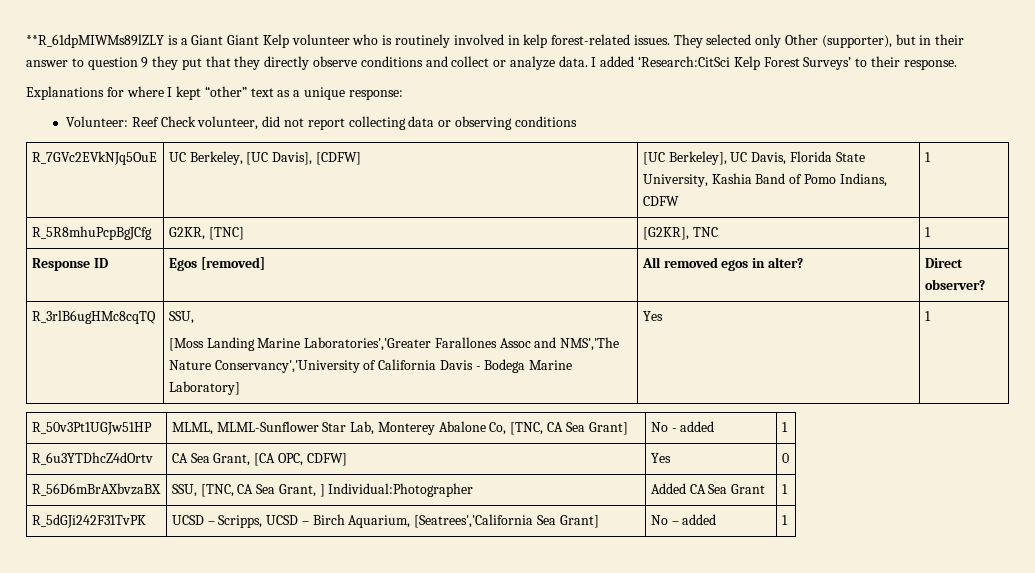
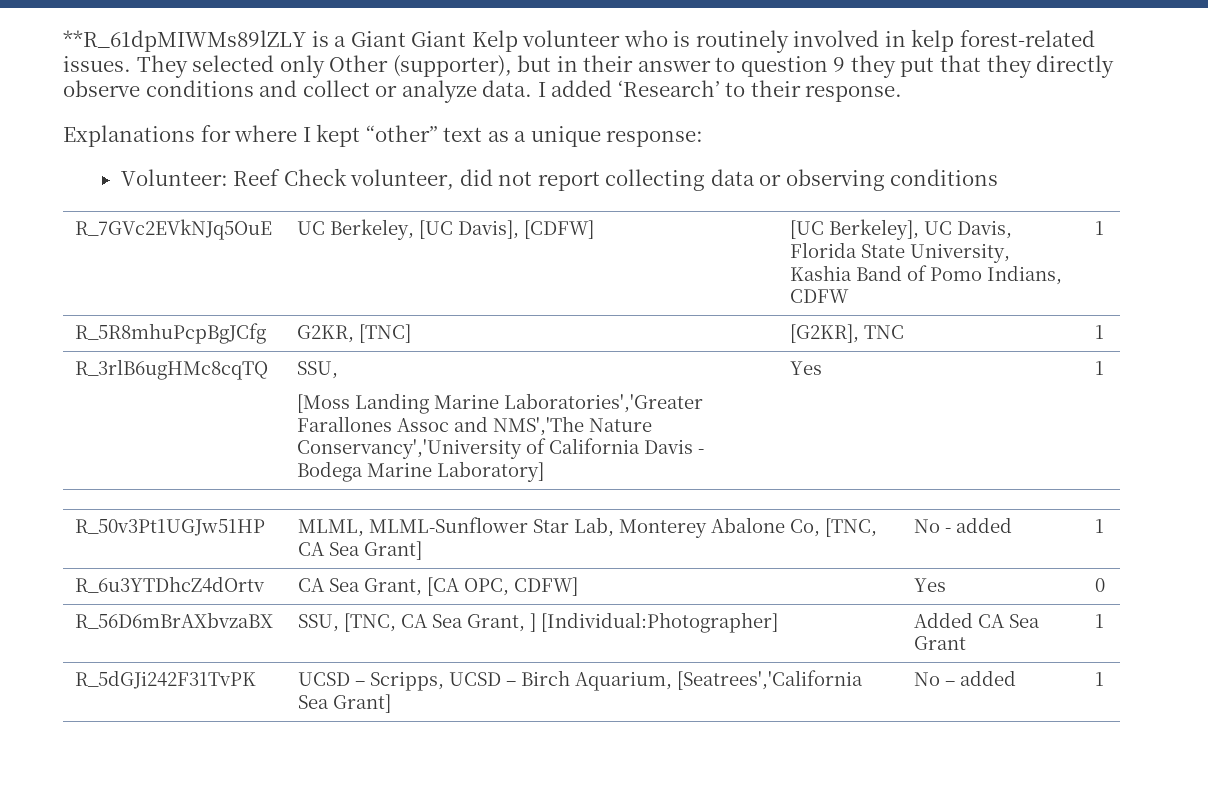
[638,56,852,70] ‘Research:CitSci Kelp Forest Surveys’ -> [617,80,720,97] ‘Research’
[31,258,108,271] [168,257,265,271] [641,257,803,271] [924,258,963,268] [924,279,985,290] // Response ID | Egos [removed] | All removed egos in alter? | Direct observer? -> (1105, 332) none
[328,483,474,497] Individual:Photographer -> [541,612,779,633] [Individual:Photographer]

